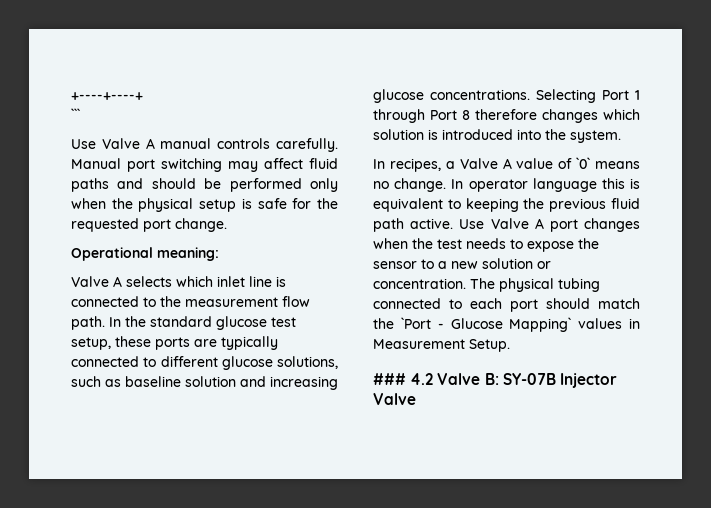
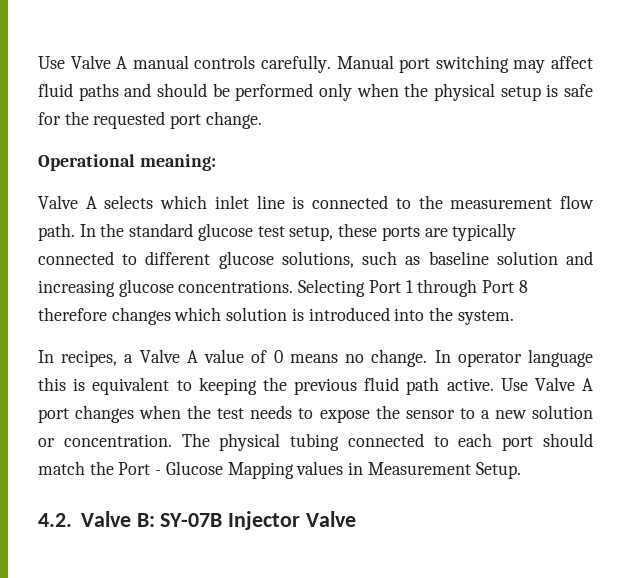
[71,92,143,100] [71,108,80,120] +----+----+ // ``` // -> (38, 62) none
[576,157,591,169] `0` -> [273,350,283,363] 0
[400,317,431,329] `Port -> [118,462,151,475] Port
[509,317,572,332] Mapping` -> [227,462,294,479] Mapping
[373,373,434,385] ### 4.2 -> [38,513,72,527] 4.2.

